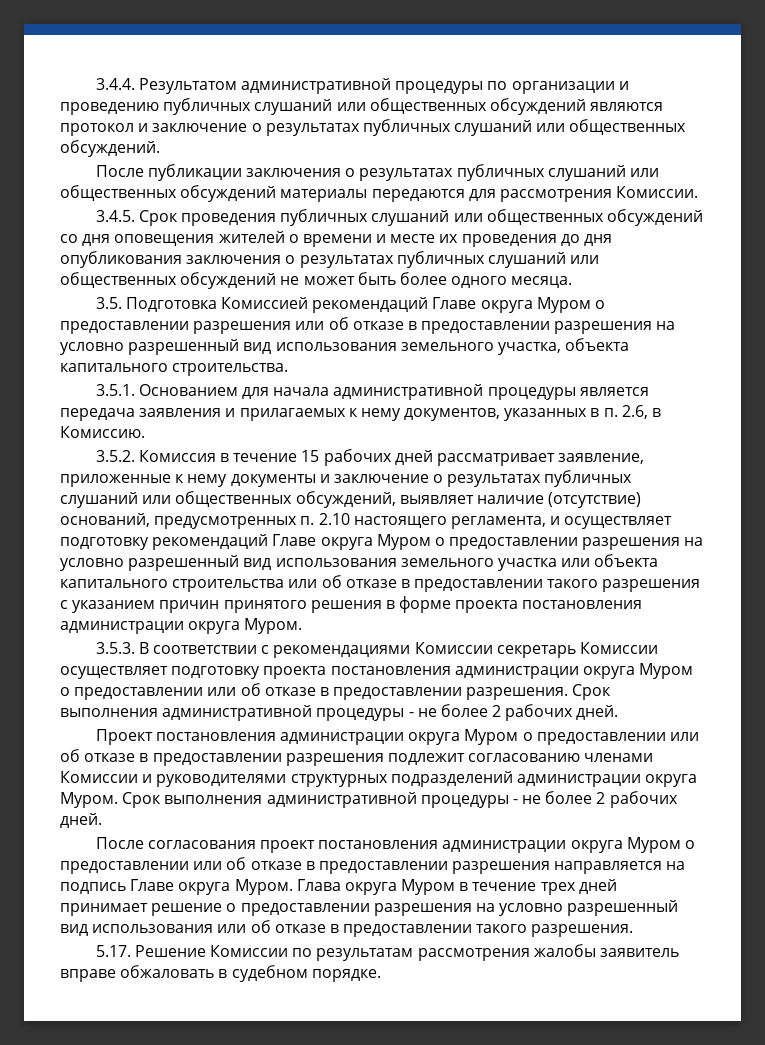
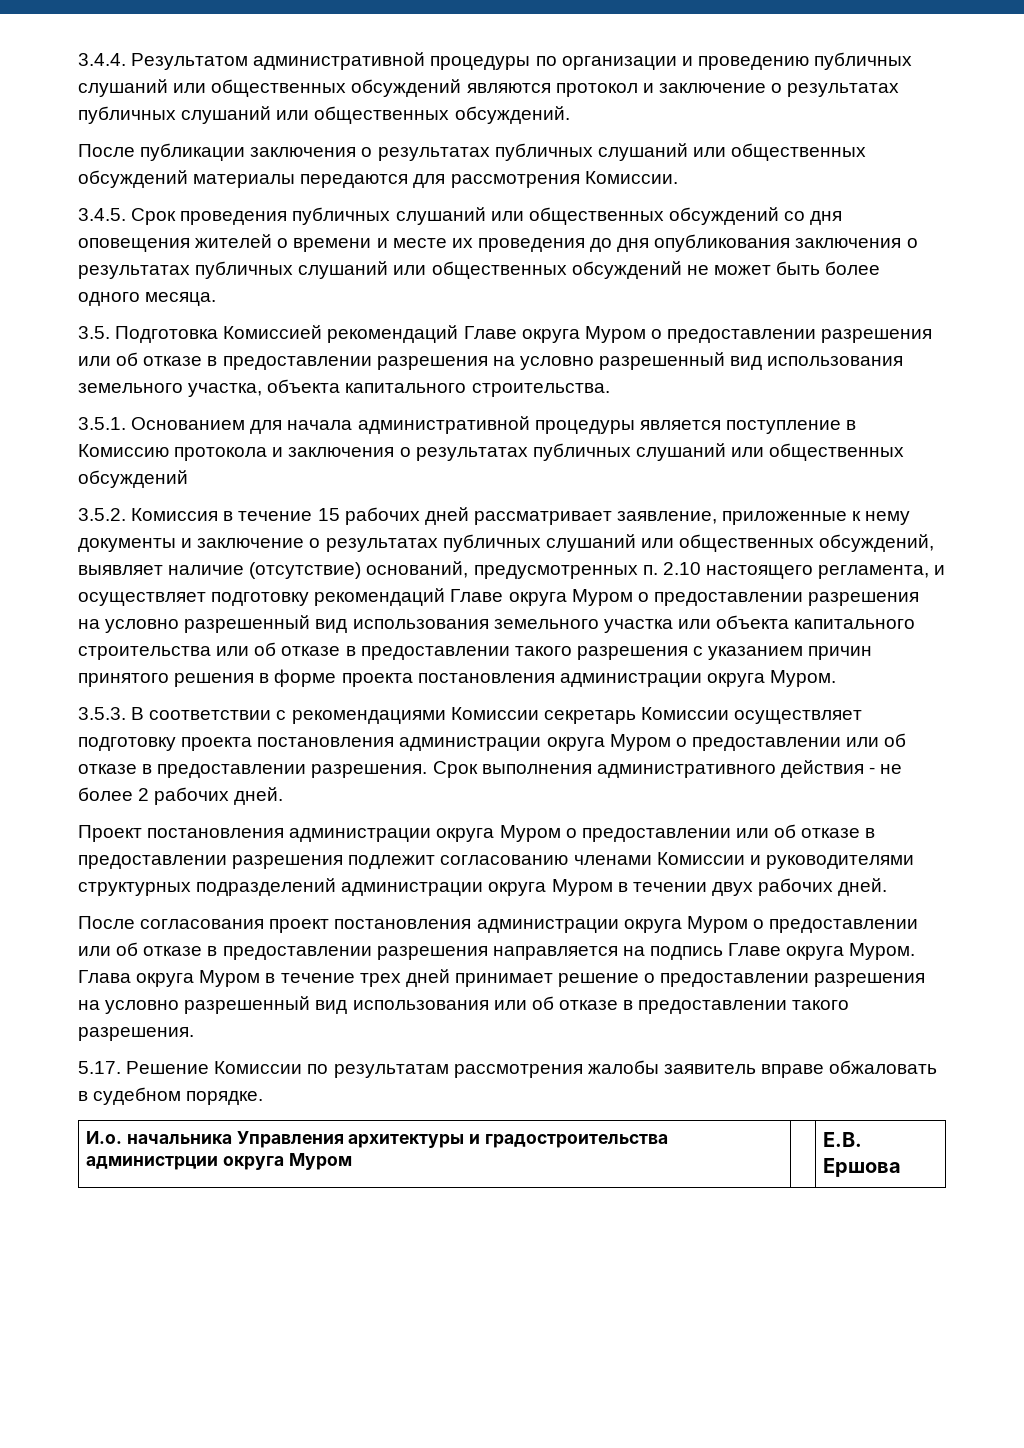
[60,405,662,421] [60,426,145,438] передача заявления и прилагаемых к нему документов, указанных в п. 2.6, в Комиссию. -> [725,420,857,434] [78,443,905,461] [78,470,188,488] поступление в Комиссию протокола и заключения о результатах публичных слушаний или общественных обсуждений
[162,705,405,721] административной процедуры -> [596,760,864,778] административного действия
[60,791,606,808] Муром. Срок выполнения административной процедуры - не более 2 -> [551,879,753,896] Муром в течении двух
(381, 975) none -> [86,1131,668,1148] [86,1153,352,1170] [823,1132,863,1147] [823,1158,902,1177] // И.о. начальника Управления архитектуры и градостроительства администрции округа Муром | | Е.В. Ершова

